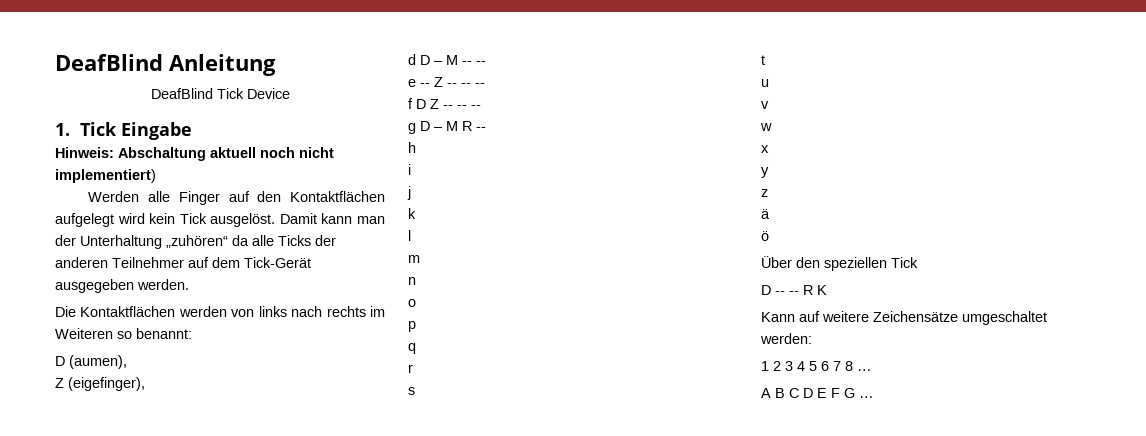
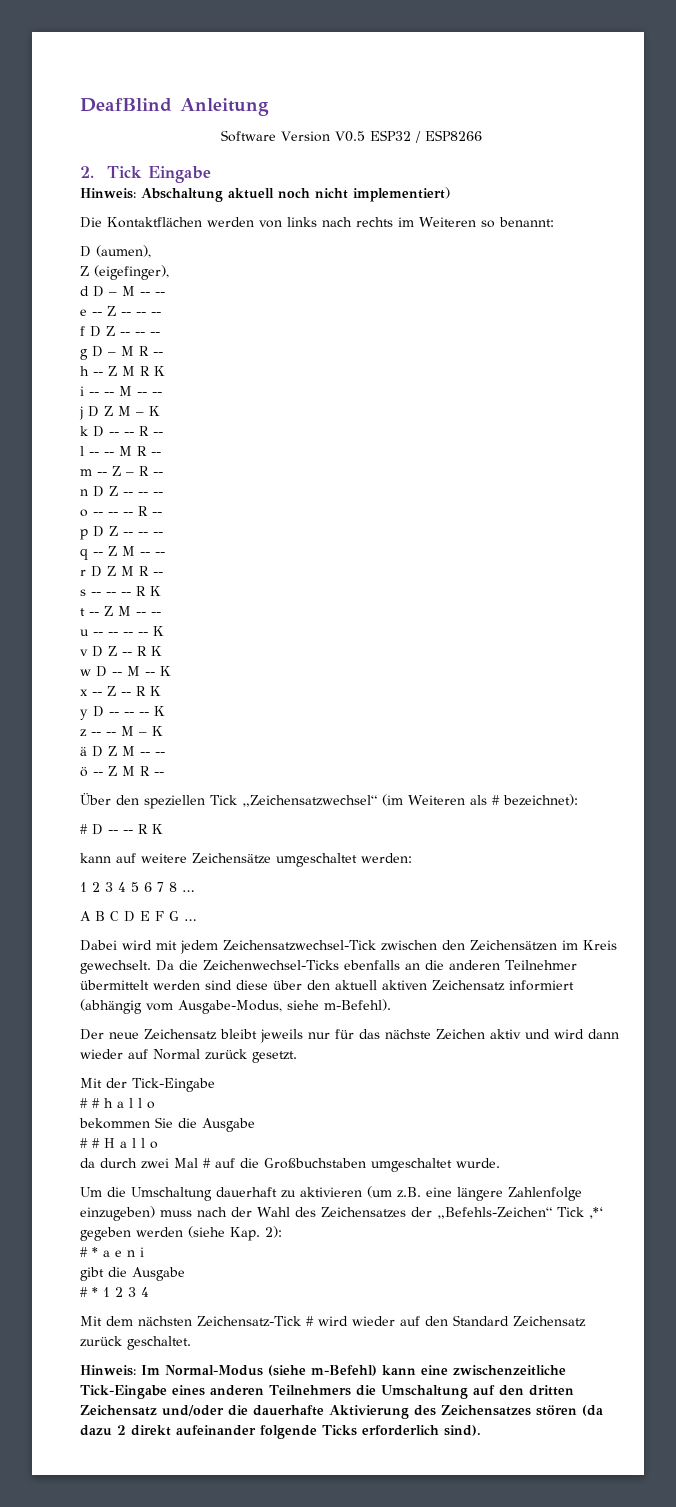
[150,88,290,99] [55,123,70,136] DeafBlind Tick Device // 1. -> [221,130,482,143] [80,166,94,178] Software Version V0.5 ESP32 / ESP8266 // 2.
[88,191,385,205] [55,213,385,227] [55,235,336,249] [55,257,311,268] [55,279,189,293] // Werden alle Finger auf den Kontaktflächen aufgelegt wird kein Tick ausgelöst. Damit kann man der Unterhaltung „zuhören“ da alle Ticks der anderen Teilnehmer auf dem Tick-Gerät ausgegeben werden. -> (450, 194) none
[408,164,411,175] [407,186,411,200] [408,208,416,219] [408,230,411,241] [408,255,420,263] [408,277,416,285] [408,299,416,307] [408,321,416,332] [408,343,416,354] [408,364,413,373] [408,387,415,395] [761,55,765,65] [761,79,769,87] [761,101,769,109] [760,123,772,131] [761,145,769,153] [761,167,769,178] [761,189,768,197] [761,209,770,219] [761,231,769,241] [761,256,918,271] // i // j // k // l // m // n // o // p // q // r // s // t // u // v // w // x // y // z // ä // ö // Über den speziellen Tick // -> [93,366,165,376] [80,386,162,396] [79,406,160,420] [80,426,163,437] [80,446,161,456] [80,466,163,476] [80,486,163,497] [80,506,162,517] [80,526,163,540] [80,546,165,560] [80,566,163,577] [80,586,161,596] [80,606,161,616] [80,626,164,636] [80,646,162,657] [80,666,171,677] [80,686,161,696] [80,706,165,720] [80,726,163,737] [80,746,165,757] [80,766,164,777] [80,793,578,809] [80,824,88,834] -- Z M R K // i -- -- M -- -- // j D Z M – K // k D -- -- R -- // l -- -- M R -- // m -- Z – R -- // n D Z -- -- -- // o -- -- -- R -- // p D Z -- -- -- // q -- Z M -- -- // r D Z M R -- // s -- -- -- R K // t -- Z M -- -- // u -- -- -- -- K // v D Z -- R K // w D -- M -- K // x -- Z -- R K // y D -- -- -- K // z -- -- M – K // ä D Z M -- -- // ö -- Z M R -- // Über den speziellen Tick „Zeichensatzwechsel“ (im Weiteren als # bezeichnet): // #
[761,312,795,322] Kann -> [80,853,111,863] kann
(874, 397) none -> [80,940,617,954] [80,960,577,974] [80,980,574,991] [80,999,391,1014] [80,1029,619,1043] [80,1049,297,1063] [80,1078,215,1092] [80,1098,155,1109] [79,1117,255,1132] [80,1138,158,1149] [80,1158,500,1172] [80,1186,582,1201] [80,1206,604,1221] [80,1226,282,1241] [80,1247,144,1257] [80,1267,185,1281] [80,1287,149,1297] [80,1315,586,1327] [80,1336,191,1350] [80,1365,566,1376] [80,1385,574,1399] [80,1405,603,1419] [80,1425,481,1439] // Dabei wird mit jedem Zeichensatzwechsel-Tick zwischen den Zeichensätzen im Kreis gewechselt. Da die Zeichenwechsel-Ticks ebenfalls an die anderen Teilnehmer übermittelt werden sind diese über den aktuell aktiven Zeichensatz informiert (abhängig vom Ausgabe-Modus, siehe m-Befehl). // Der neue Zeichensatz bleibt jeweils nur für das nächste Zeichen aktiv und wird dann wieder auf Normal zurück gesetzt. // Mit der Tick-Eingabe // # # h a l l o // bekommen Sie die Ausgabe // # # H a l l o // da durch zwei Mal # auf die Großbuchstaben umgeschaltet wurde. // Um die Umschaltung dauerhaft zu aktivieren (um z.B. eine längere Zahlenfolge einzugeben) muss nach der Wahl des Zeichensatzes der „Befehls-Zeichen“ Tick ‚*‘ gegeben werden (siehe Kap. 2): // # * a e n i // gibt die Ausgabe // # * 1 2 3 4 // Mit dem nächsten Zeichensatz-Tick # wird wieder auf den Standard Zeichensatz zurück geschaltet. // Hinweis: Im Normal-Modus (siehe m-Befehl) kann eine zwischenzeitliche Tick-Eingabe eines anderen Teilnehmers die Umschaltung auf den dritten Zeichensatz und/oder die dauerhafte Aktivierung des Zeichensatzes stören (da dazu 2 direkt aufeinander folgende Ticks erforderlich sind).

